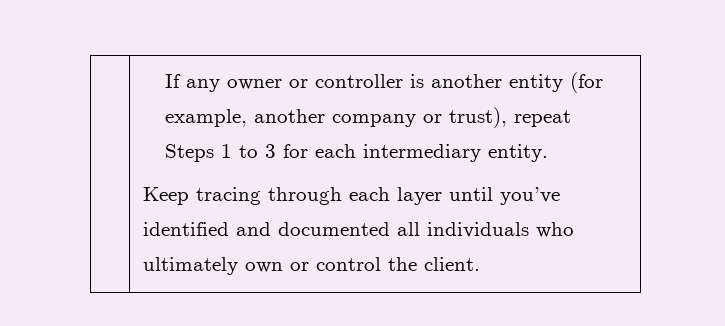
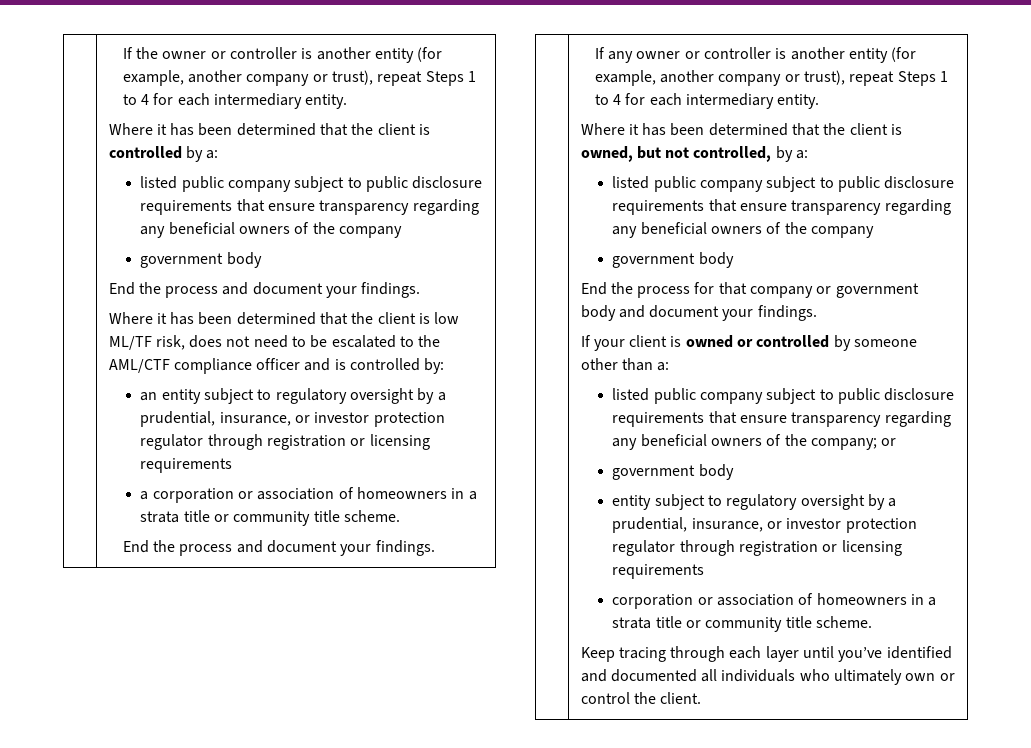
(164, 81) none -> [122,47,443,63] [122,70,477,86] [122,93,348,109] [108,123,431,136] [108,146,219,162] [140,176,483,192] [140,199,479,215] [140,222,402,238] [140,252,262,268] [108,282,421,298] [108,312,460,325] [108,335,441,350] [108,358,445,374] [140,388,446,404] [140,411,445,427] [140,434,430,450] [140,458,233,473] [140,487,477,503] [140,510,400,526] [122,540,435,556] | If the owner or controller is another entity (for example, another company or trust), repeat Steps 1 to 4 for each intermediary entity. // Where it has been determined that the client is controlled by a: // listed public company subject to public disclosure requirements that ensure transparency regarding any beneficial owners of the company // government body // End the process and document your findings. // Where it has been determined that the client is low ML/TF risk, does not need to be escalated to the AML/CTF compliance officer and is controlled by: // an entity subject to regulatory oversight by a prudential, insurance, or investor protection regulator through registration or licensing requirements // a corporation or association of homeowners in a strata title or community title scheme. // End the process and document your findings. //
[264,144,548,162] 3 for each intermediary entity. -> [613,93,820,109] [580,123,903,136] [580,146,809,162] [612,176,955,192] [612,199,951,215] [612,222,874,238] [612,252,734,268] [580,282,919,298] [580,305,817,321] [580,335,918,351] [580,358,670,371] [612,388,955,404] [612,411,951,427] [612,434,897,450] [612,464,734,480] [612,494,897,510] [612,517,917,533] [612,540,902,556] [612,564,705,579] [612,593,937,609] [612,616,872,632] 4 for each intermediary entity. // Where it has been determined that the client is owned, but not controlled, by a: // listed public company subject to public disclosure requirements that ensure transparency regarding any beneficial owners of the company // government body // End the process for that company or government body and document your findings. // If your client is owned or controlled by someone other than a: // listed public company subject to public disclosure requirements that ensure transparency regarding any beneficial owners of the company; or // government body // entity subject to regulatory oversight by a prudential, insurance, or investor protection regulator through registration or licensing requirements // corporation or association of homeowners in a strata title or community title scheme.

